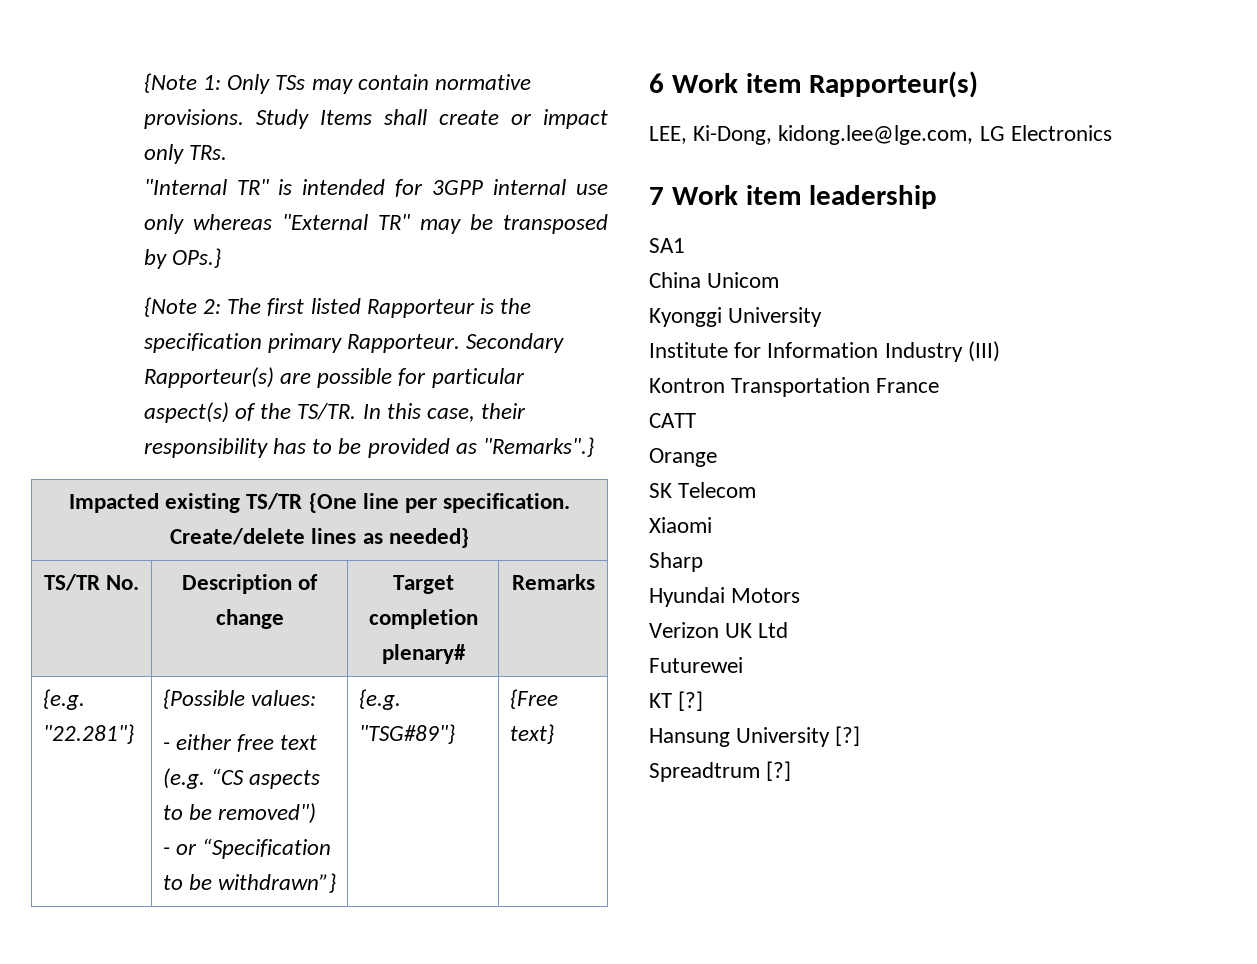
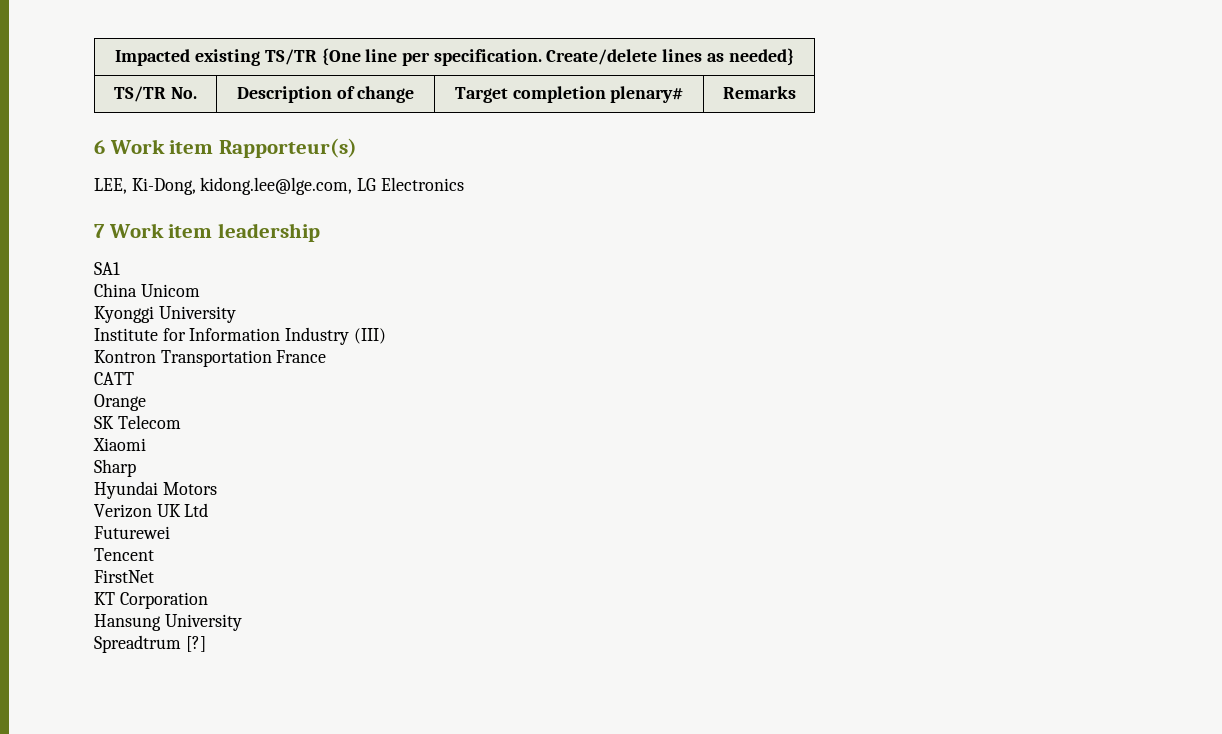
[143,73,531,94] [143,109,609,129] [143,144,227,164] [143,179,609,197] [143,214,609,234] [143,248,221,269] [143,297,532,318] [143,333,565,353] [143,367,525,388] [143,402,527,423] [143,437,594,458] {Note 1: Only TSs may contain normative provisions. Study Items shall create or impact only TRs. // "Internal TR" is intended for 3GPP internal use only whereas "External TR" may be transposed by OPs.} // {Note 2: The first listed Rapporteur is the specification primary Rapporteur. Secondary Rapporteur(s) are possible for particular aspect(s) of the TS/TR. In this case, their responsibility has to be provided as "Remarks".} // -> (115, 57) none
[42,689,85,710] [42,724,134,744] [162,689,316,709] [162,734,318,752] [162,768,320,789] [162,803,316,824] [162,838,331,859] [162,873,336,893] [358,689,401,710] [358,724,455,744] [509,689,558,709] [509,724,554,744] // {e.g. "22.281"} | {Possible values: // - either free text (e.g. “CS aspects to be removed") // - or “Specification to be withdrawn”} | {e.g. "TSG#89"} | {Free text} -> (796, 92) none
(743, 665) none -> [94,548,154,561] [94,570,154,583] // Tencent // FirstNet
[678,691,704,711] [?] -> [119,592,208,609] Corporation
[835,726,861,746] [?] -> (242, 622) none

